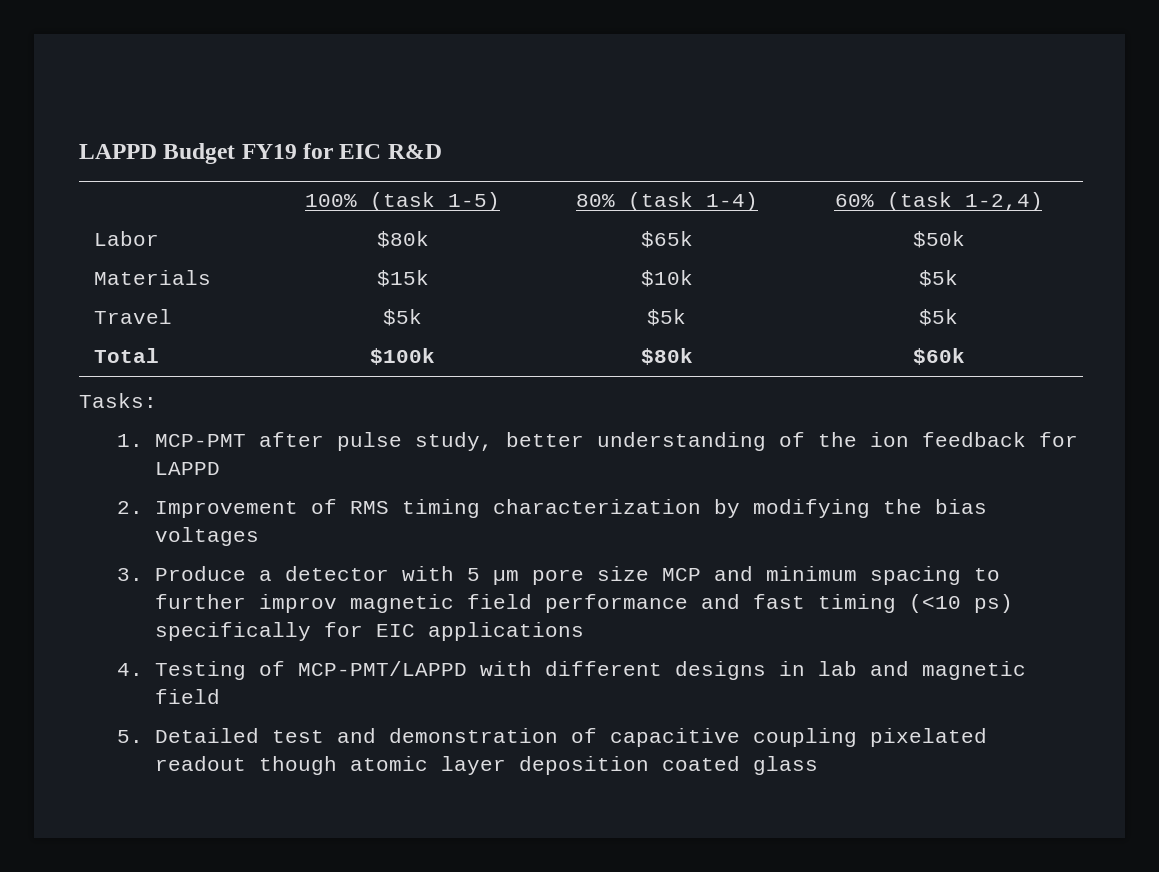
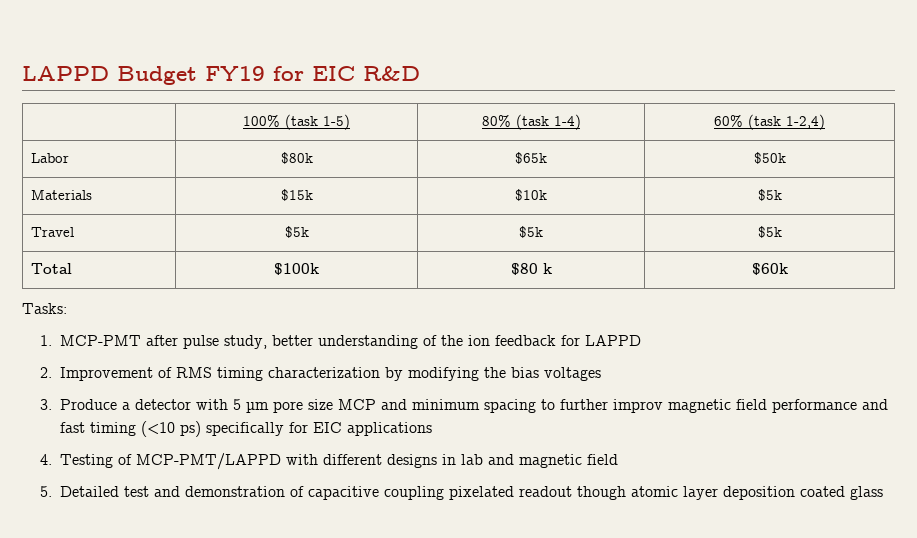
[640,348,693,365] $80k -> [510,263,552,275] $80 k

